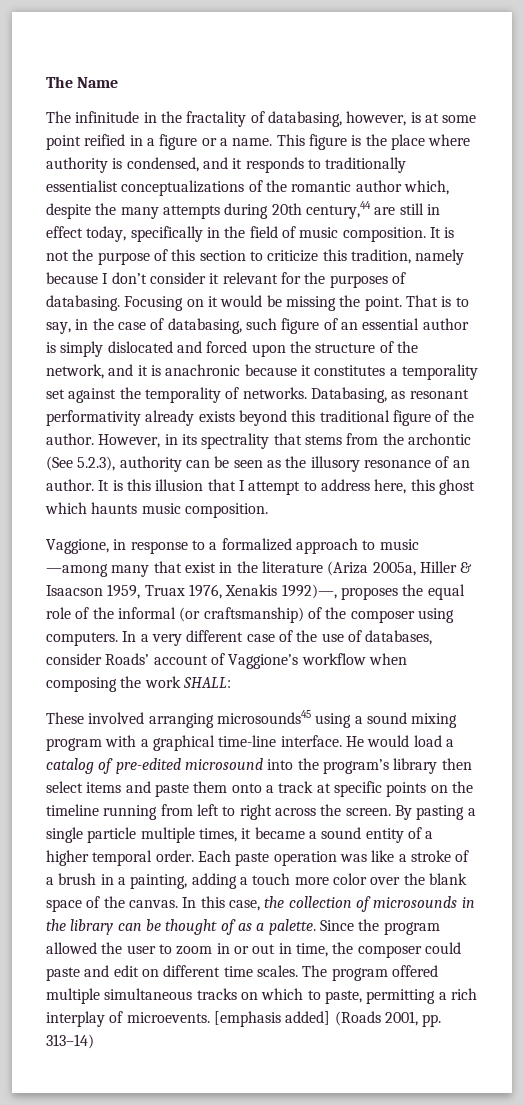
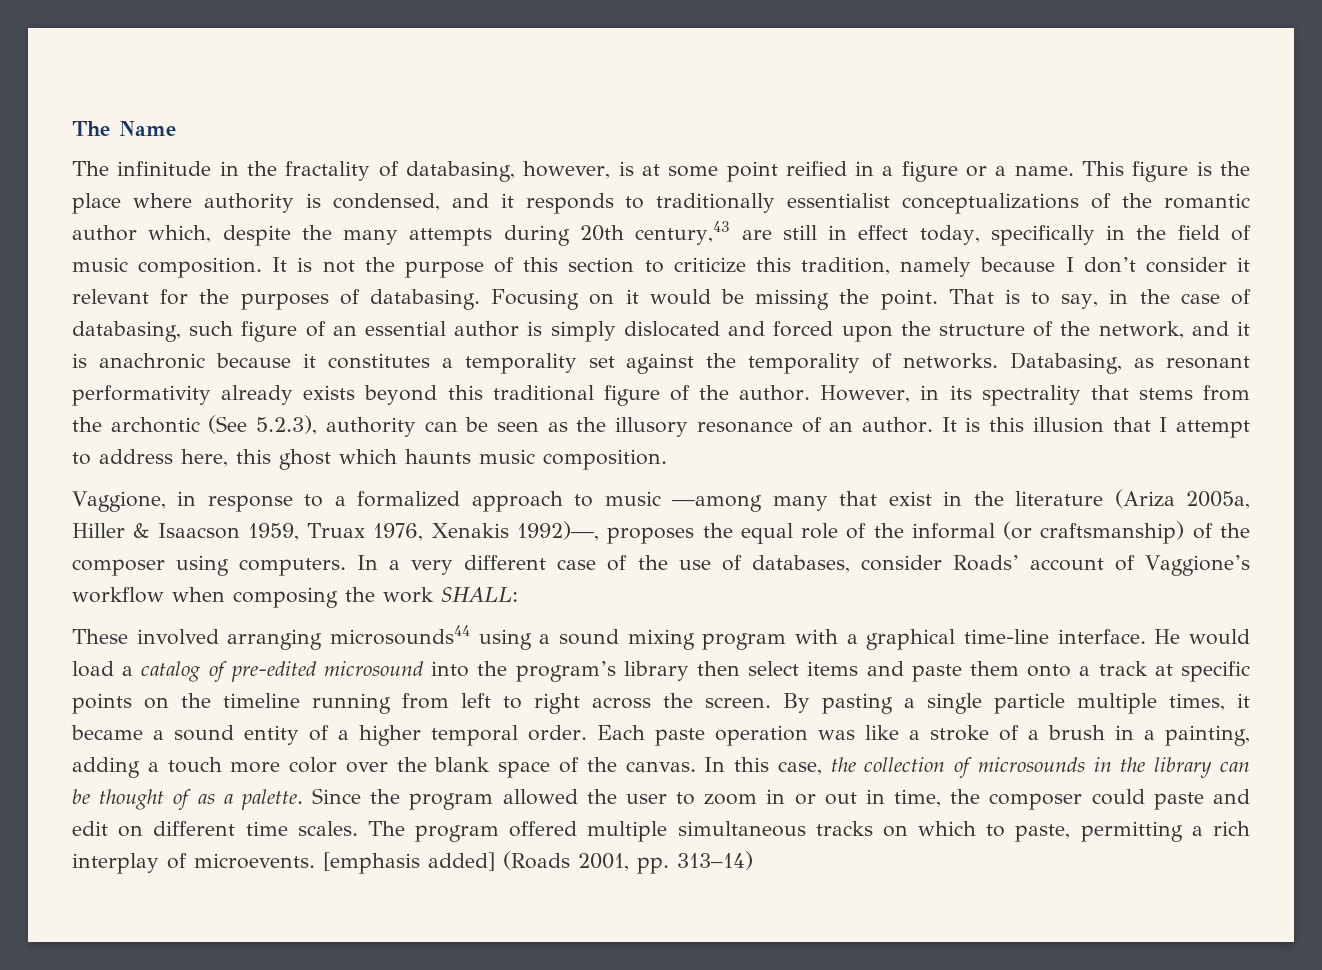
[305,201,371,219] century,44 -> [635,221,731,245] century,43
[216,710,311,724] microsounds45 -> [330,625,470,645] microsounds44

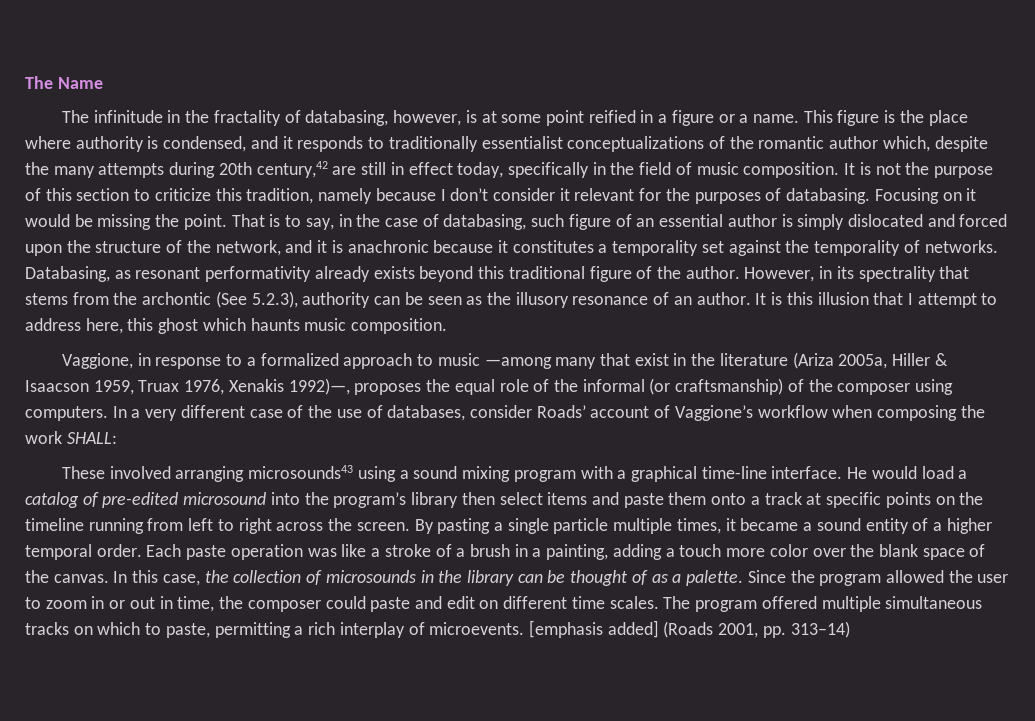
[635,221,731,245] century,43 -> [256,161,328,178] century,42
[330,625,470,645] microsounds44 -> [248,465,354,479] microsounds43

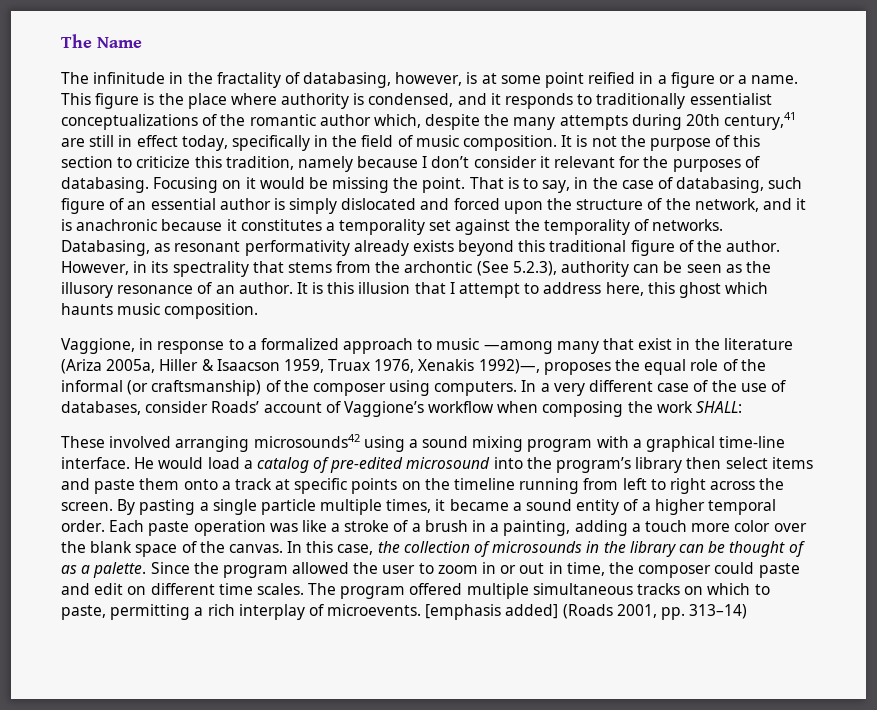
[256,161,328,178] century,42 -> [724,112,797,130] century,41
[248,465,354,479] microsounds43 -> [253,434,360,448] microsounds42

